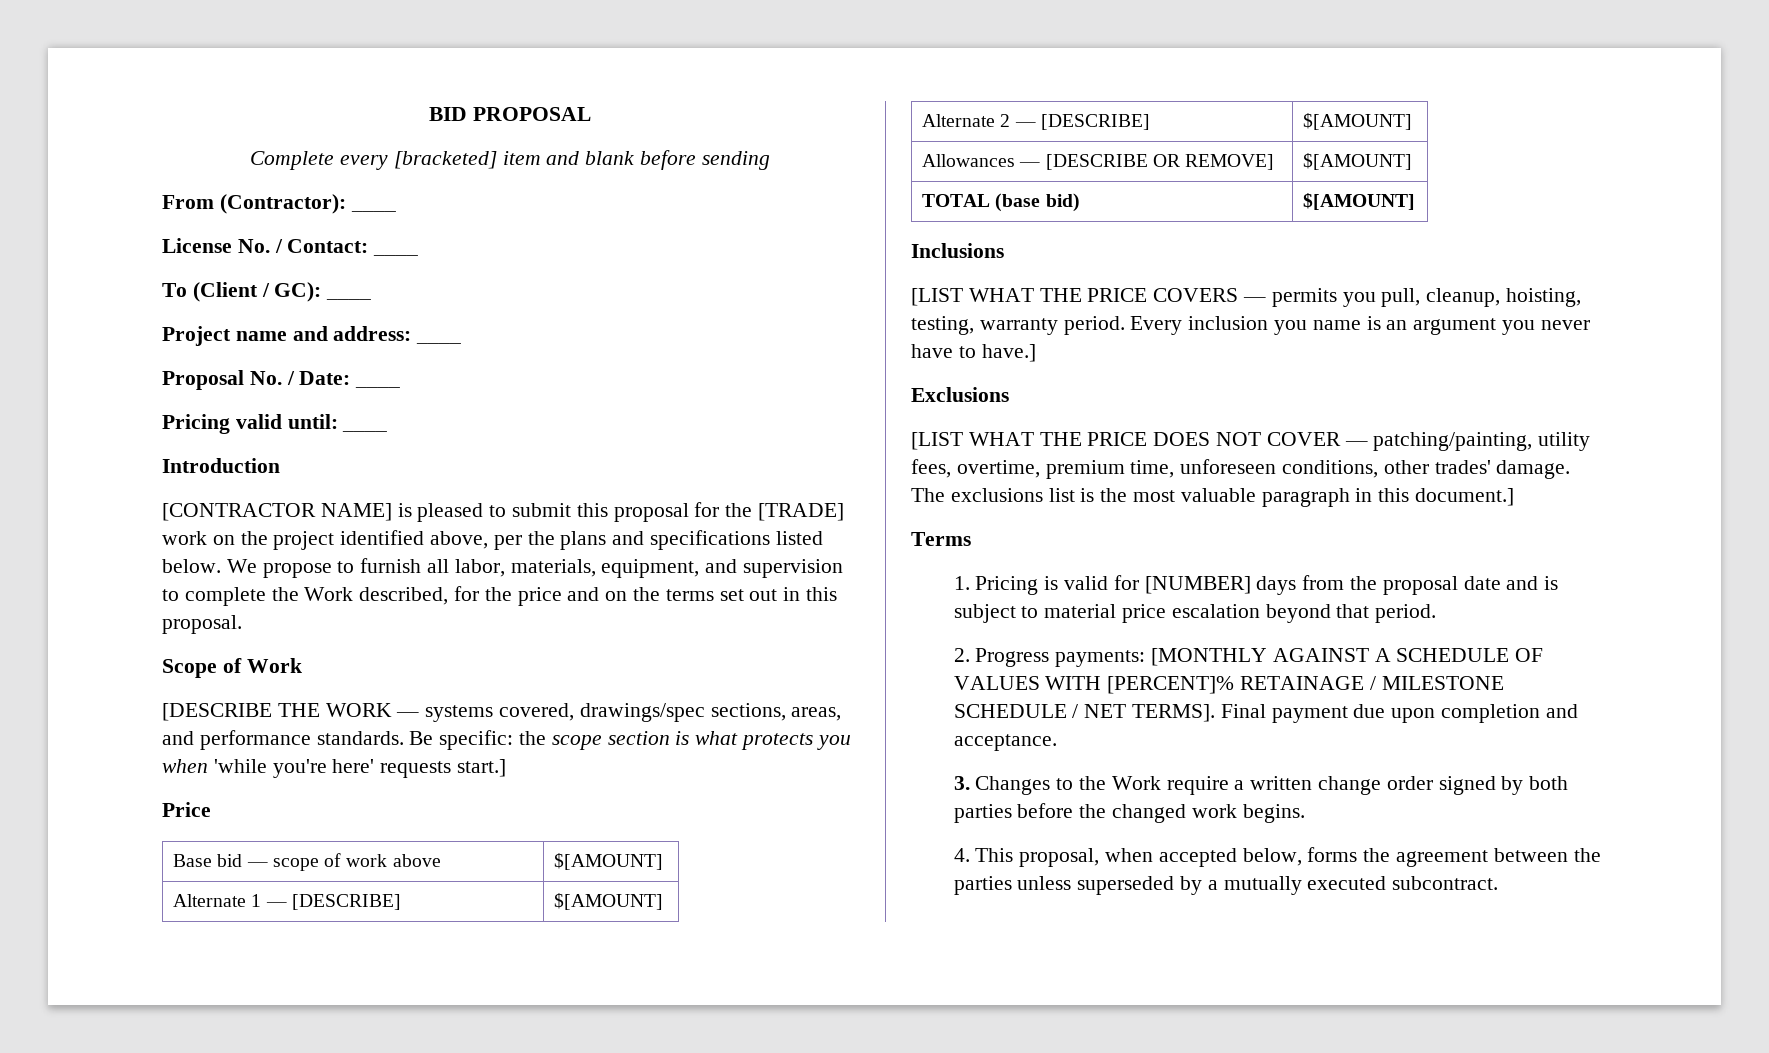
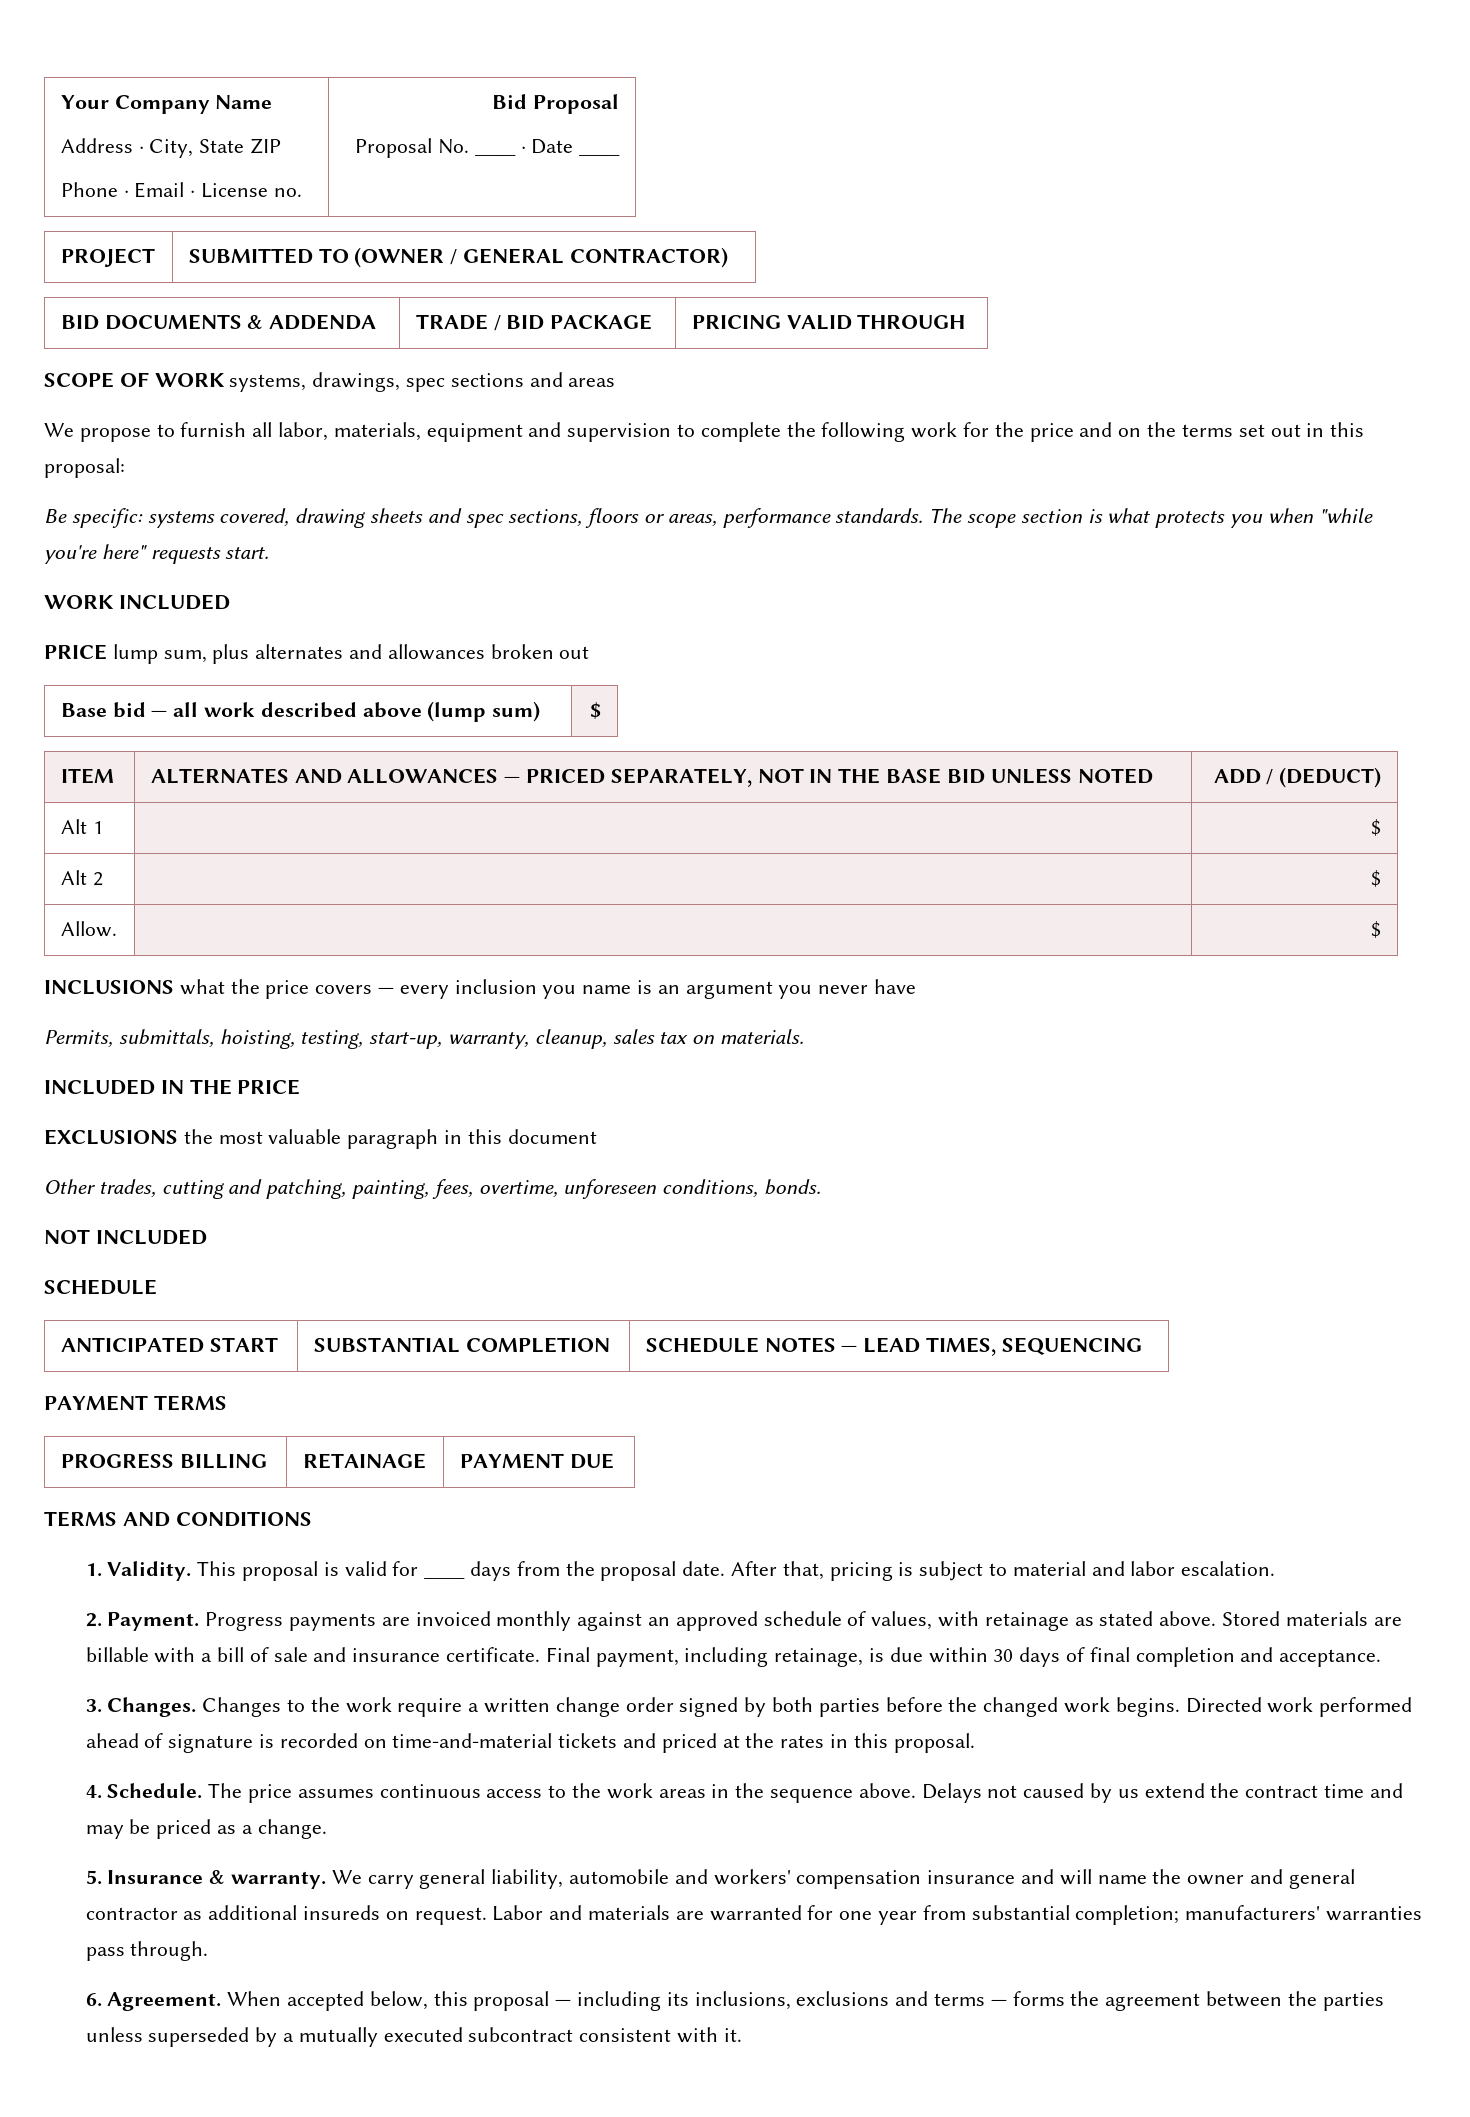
[429,107,591,121] [250,150,770,170] [162,194,396,214] [162,238,369,253] [373,253,419,256] [162,282,372,302] [162,326,412,346] [416,341,462,344] [162,370,351,390] [355,385,401,388] [162,414,338,434] [342,429,388,432] [162,458,280,473] [162,502,845,522] [162,530,823,550] [162,559,221,573] BID PROPOSAL // Complete every [bracketed] item and blank before sending // From (Contractor): ____ // License No. / Contact: ____ // To (Client / GC): ____ // Project name and address: ____ // Proposal No. / Date: ____ // Pricing valid until: ____ // Introduction // [CONTRACTOR NAME] is pleased to submit this proposal for the [TRADE] work on the project identified above, per the plans and specifications listed below. -> [60,95,273,114] [60,138,282,158] [60,182,302,198] [492,94,620,114] [355,138,516,158] [520,139,621,156] [60,248,155,267] [188,247,728,268] [60,314,377,330] [415,314,653,331] [691,314,966,330] [44,372,616,392] Your Company Name // Address · City, State ZIP // Phone · Email · License no. | Bid Proposal // Proposal No. ____ · Date ____ // PROJECT | SUBMITTED TO (OWNER / GENERAL CONTRACTOR) // BID DOCUMENTS & ADDENDA | TRADE / BID PACKAGE | PRICING VALID THROUGH // SCOPE OF WORK systems, drawings, spec sections and areas //
[601,559,700,578] equipment, -> [426,423,523,442] equipment
[304,587,449,605] Work described, -> [821,422,958,442] following work
[162,615,242,634] [162,658,302,678] [162,703,842,722] [162,730,547,750] proposal. // Scope of Work // [DESCRIBE THE WORK — systems covered, drawings/spec sections, areas, and performance standards. Be specific: the -> [44,458,125,478] [44,508,963,528] proposal: // Be specific: systems covered, drawing sheets and spec sections, floors or areas, performance standards. The
[213,759,507,778] [162,802,211,817] [173,853,441,871] [554,853,664,870] [173,894,401,910] [554,893,664,910] [922,114,1150,130] [1303,113,1413,130] [922,154,1275,170] [1303,153,1413,170] [922,193,1080,212] [1303,193,1416,210] [911,243,1004,258] [911,288,1582,307] [911,316,1183,335] 'while you're here' requests start.] // Price // Base bid — scope of work above | $[AMOUNT] // Alternate 1 — [DESCRIBE] | $[AMOUNT] // Alternate 2 — [DESCRIBE] | $[AMOUNT] // Allowances — [DESCRIBE OR REMOVE] | $[AMOUNT] // TOTAL (base bid) | $[AMOUNT] // Inclusions // [LIST WHAT THE PRICE COVERS — permits you pull, cleanup, hoisting, testing, warranty period. Every -> [1318,508,1373,523] [44,544,270,564] [44,594,230,610] [44,644,590,664] [60,701,541,722] [590,702,602,719] [60,768,114,784] [150,768,1153,787] [1213,767,1382,788] [60,819,103,834] [1371,819,1382,836] [60,870,103,886] [1371,870,1382,887] [60,921,117,937] [1371,921,1382,938] [44,979,449,999] "while you're here" requests start. // WORK INCLUDED // PRICE lump sum, plus alternates and allowances broken out // Base bid — all work described above (lump sum) | $ // ITEM | ALTERNATES AND ALLOWANCES — PRICED SEPARATELY, NOT IN THE BASE BID UNLESS NOTED | ADD / (DEDUCT) // Alt 1 | | $ // Alt 2 | | $ // Allow. | | $ // INCLUSIONS what the price covers — every
[958,344,1036,362] [911,387,1009,402] [911,432,1591,451] [911,459,1571,479] [911,488,1095,502] to have.] // Exclusions // [LIST WHAT THE PRICE DOES NOT COVER — patching/painting, utility fees, overtime, premium time, unforeseen conditions, other trades' damage. The exclusions list is -> [44,1029,805,1049] [44,1079,301,1095] [44,1129,178,1145] // Permits, submittals, hoisting, testing, start-up, warranty, cleanup, sales tax on materials. // INCLUDED IN THE PRICE // EXCLUSIONS
[1415,488,1515,506] [911,532,971,546] [953,576,1039,595] document.] // Terms // 1. Pricing -> [507,1129,597,1144] [44,1179,822,1199] [44,1229,207,1245] [44,1279,157,1295] [60,1337,278,1353] [313,1337,610,1353] [645,1337,1142,1356] [44,1395,227,1411] [60,1453,267,1469] [302,1453,426,1469] [459,1453,614,1469] [44,1511,312,1527] [85,1561,318,1581] document // Other trades, cutting and patching, painting, fees, overtime, unforeseen conditions, bonds. // NOT INCLUDED // SCHEDULE // ANTICIPATED START | SUBSTANTIAL COMPLETION | SCHEDULE NOTES — LEAD TIMES, SEQUENCING // PAYMENT TERMS // PROGRESS BILLING | RETAINAGE | PAYMENT DUE // TERMS AND CONDITIONS // 1. Validity. This proposal
[1144,576,1251,594] [NUMBER] -> [424,1576,466,1579] ____
[1463,576,1559,590] [953,604,1437,623] [953,648,1544,667] [953,676,1504,694] [953,704,1436,723] date and is subject to material price escalation beyond that period. // 2. Progress payments: [MONTHLY AGAINST A SCHEDULE OF VALUES WITH [PERCENT]% RETAINAGE / MILESTONE SCHEDULE / NET TERMS]. Final payment due upon -> [682,1561,1276,1581] [85,1611,1402,1631] [85,1647,1130,1667] date. After that, pricing is subject to material and labor escalation. // 2. Payment. Progress payments are invoiced monthly against an approved schedule of values, with retainage as stated above. Stored materials are billable with a bill of sale and insurance certificate. Final payment, including retainage, is due within 30 days of final
(970, 783) none -> [107,1697,197,1717] Changes.
[1111,776,1161,790] Work -> [345,1697,392,1713] work
[953,848,1302,867] // 4. This proposal, when accepted below, -> [1185,1697,1413,1717] [85,1733,975,1753] [85,1783,1403,1803] [85,1819,327,1839] [85,1869,1355,1889] [85,1905,1423,1925] [85,1941,209,1961] [85,1991,1007,2011] Directed work performed ahead of signature is recorded on time-and-material tickets and priced at the rates in this proposal. // 4. Schedule. The price assumes continuous access to the work areas in the sequence above. Delays not caused by us extend the contract time and may be priced as a change. // 5. Insurance & warranty. We carry general liability, automobile and workers' compensation insurance and will name the owner and general contractor as additional insureds on request. Labor and materials are warranted for one year from substantial completion; manufacturers' warranties pass through. // 6. Agreement. When accepted below, this proposal — including its inclusions, exclusions and terms —
[1392,876,1499,890] subcontract. -> [468,2027,742,2043] subcontract consistent with it.

